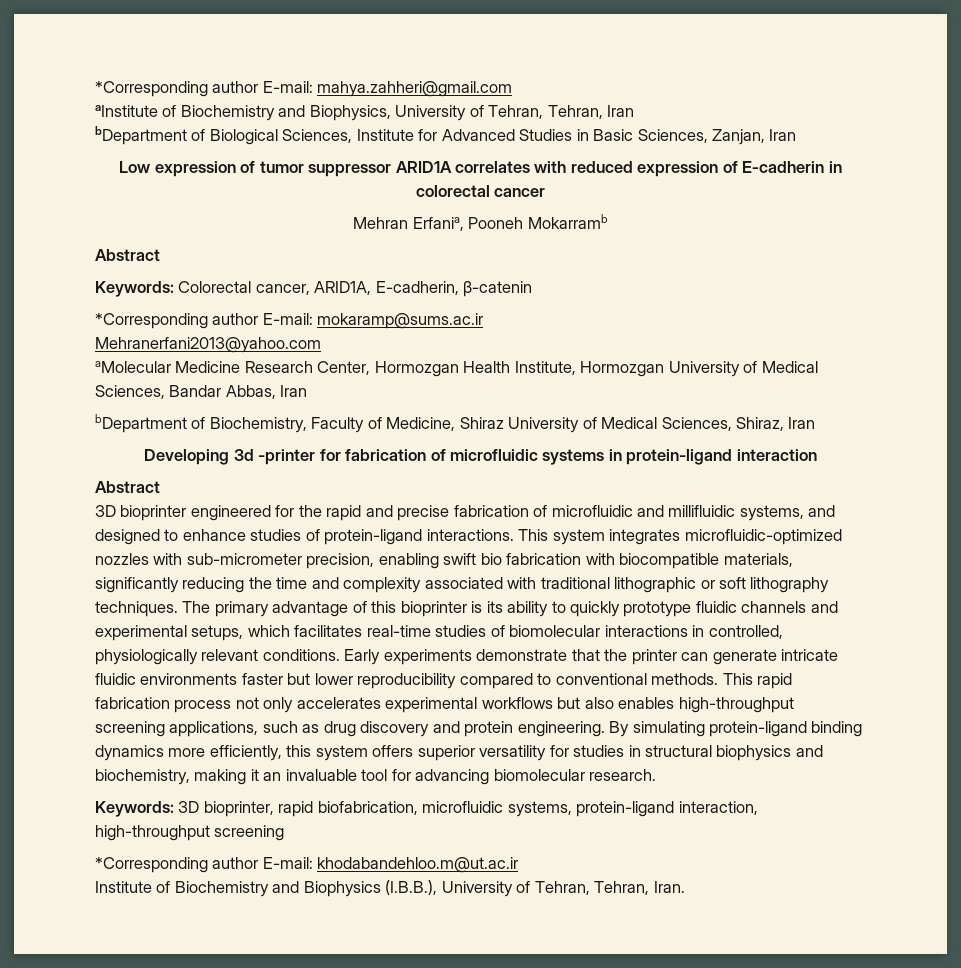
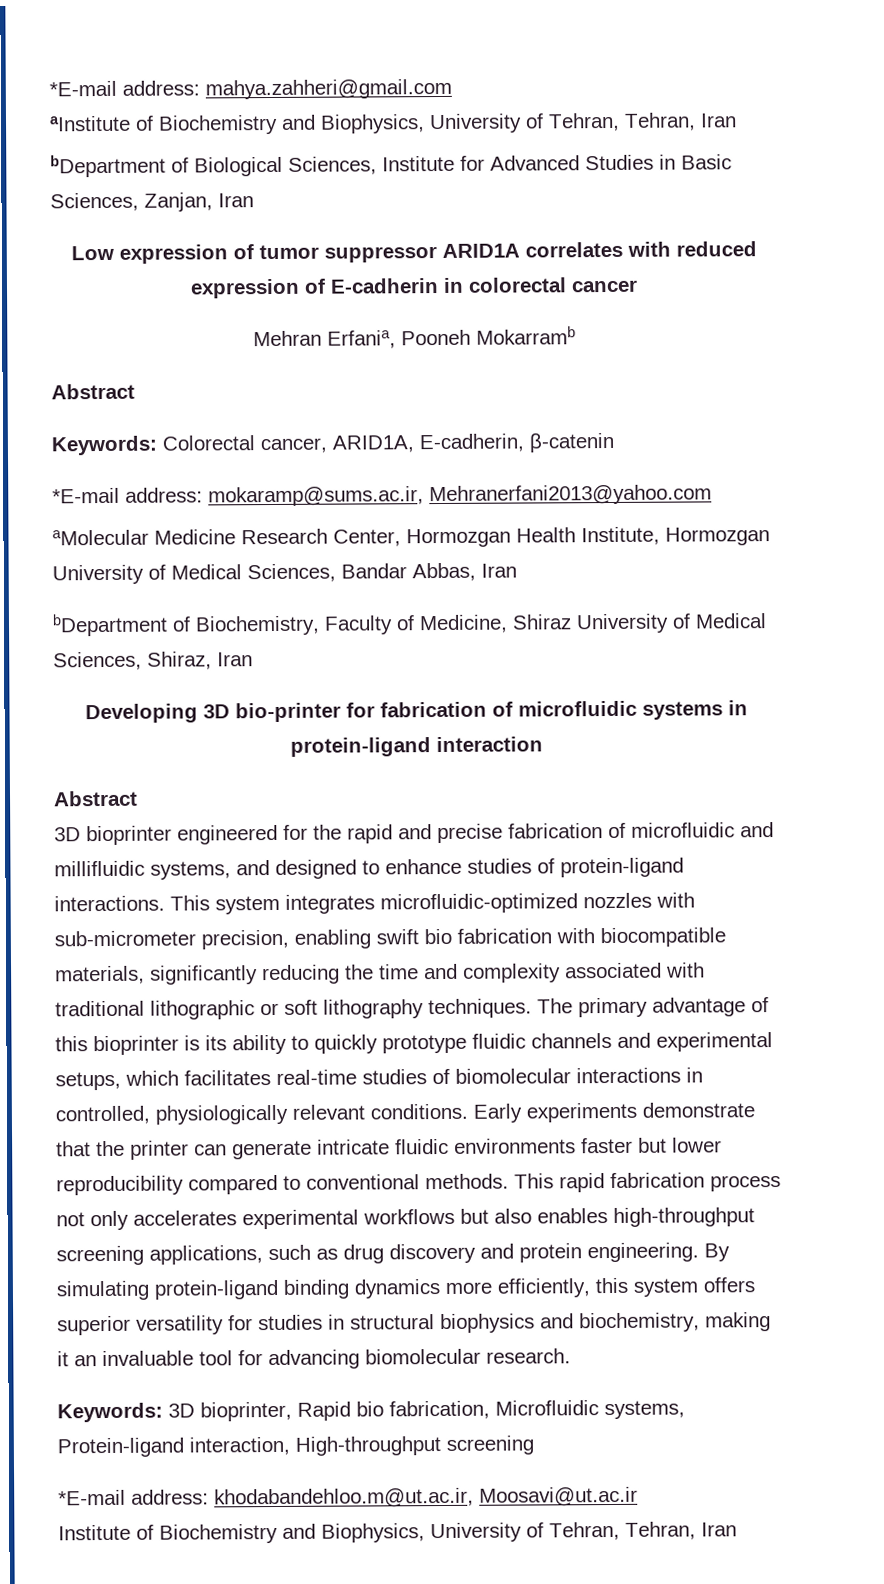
[95,81,313,97] *Corresponding author E-mail: -> [49,80,200,97] *E-mail address:
[95,313,484,329] *Corresponding author E-mail: mokaramp@sums.ac.ir // -> [52,486,424,507] *E-mail address: mokaramp@sums.ac.ir,
[233,449,316,465] 3d -printer -> [203,702,341,723] 3D bio-printer
[278,801,758,817] [95,825,285,841] [95,857,519,873] rapid biofabrication, microfluidic systems, protein-ligand interaction, high-throughput screening // *Corresponding author E-mail: khodabandehloo.m@ut.ac.ir -> [297,1400,685,1421] [57,1435,534,1458] [58,1486,638,1509] Rapid bio fabrication, Microfluidic systems, Protein-ligand interaction, High-throughput screening // *E-mail address: khodabandehloo.m@ut.ac.ir, Moosavi@ut.ac.ir
[303,880,685,897] Biophysics (I.B.B.), University of Tehran, Tehran, Iran. -> [321,1521,737,1543] Biophysics, University of Tehran, Tehran, Iran

